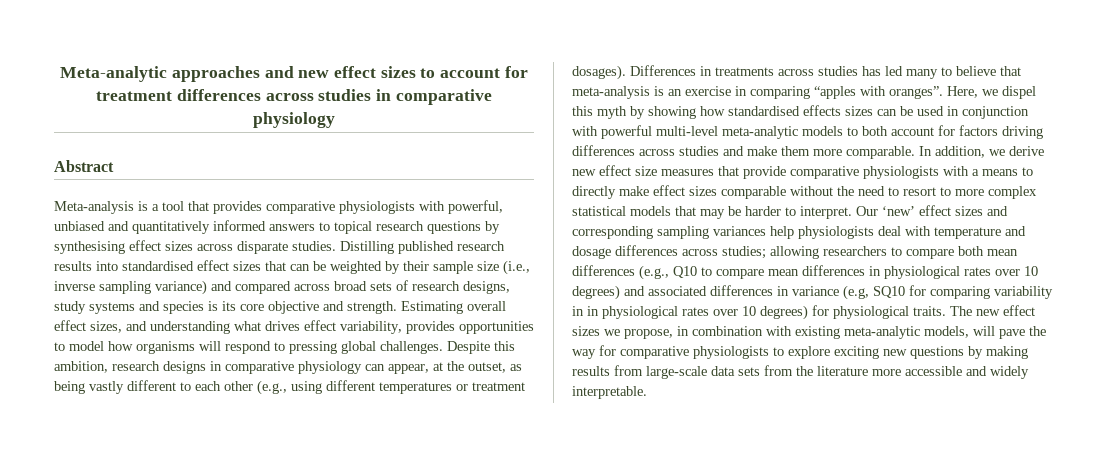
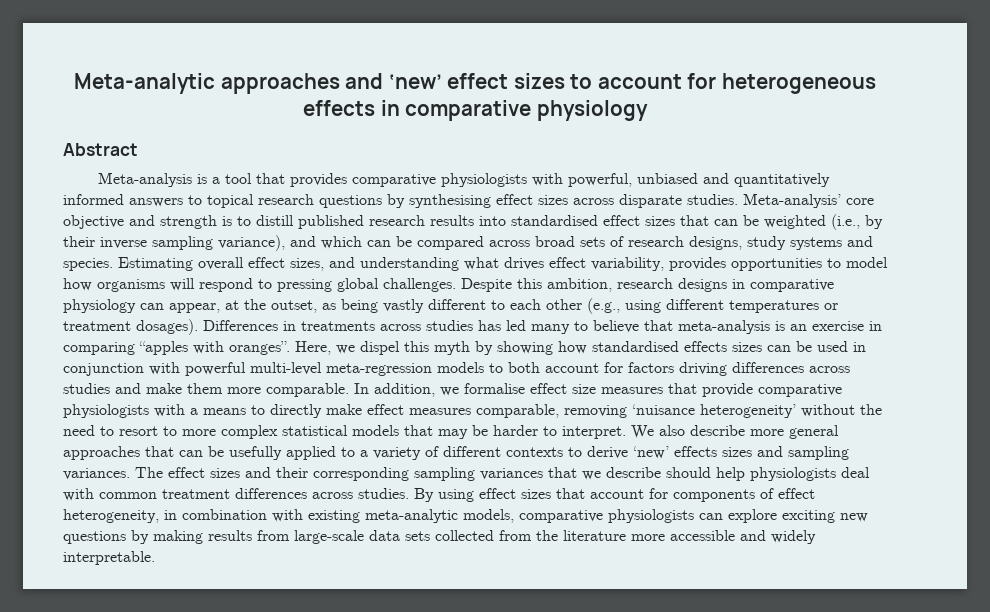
[298,70,330,78] new -> [388,74,442,89] ‘new’
[96,89,372,101] treatment differences across studies -> [721,73,876,94] [303,100,376,116] heterogeneous effects
[340,241,394,254] Distilling -> [743,193,874,208] [63,215,294,229] Meta-analysis’ core objective and strength is to distill
(382, 267) none -> [831,214,860,230] (i.e.,
[433,260,530,275] [54,280,232,295] sample size (i.e., inverse sampling variance) and -> [100,235,412,251] inverse sampling variance), and which can be
[163,301,397,314] species is its core objective and strength. -> [63,258,113,271] species.
[722,126,798,139] meta-analytic -> [326,363,432,376] meta-regression
[1009,146,1044,156] [572,169,596,176] derive new -> [464,383,525,394] formalise
[689,186,786,199] sizes comparable -> [409,404,796,418] measures comparable, removing ‘nuisance heterogeneity’
[856,206,915,216] Our ‘new’ -> [631,425,839,439] [63,446,849,460] [63,467,163,480] We also describe more general approaches that can be usefully applied to a variety of different contexts to derive ‘new’ effects sizes and sampling variances. The
(1008, 211) none -> [276,467,308,478] their
[770,226,1026,239] [572,245,1018,259] [572,265,1038,280] [572,285,1053,300] [572,305,1035,320] [572,326,673,339] help physiologists deal with temperature and dosage differences across studies; allowing researchers to compare both mean differences (e.g., Q10 to compare mean differences in physiological rates over 10 degrees) and associated differences in variance (e.g, SQ10 for comparing variability in in physiological rates over 10 degrees) for physiological traits. The new effect sizes we propose, -> [548,467,870,481] [63,488,815,502] [63,509,159,523] that we describe should help physiologists deal with common treatment differences across studies. By using effect sizes that account for components of effect heterogeneity,
[973,326,1046,339] [572,345,784,359] will pave the way for comparative physiologists to -> [519,509,723,523] comparative physiologists can
(760, 371) none -> [435,530,494,541] collected

